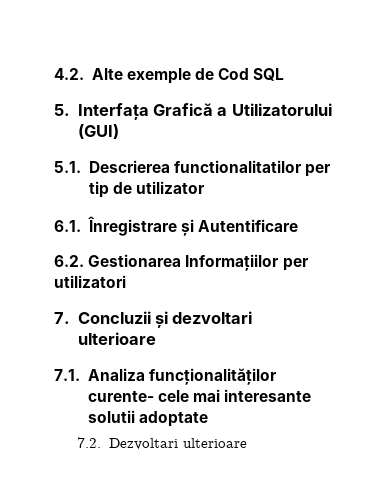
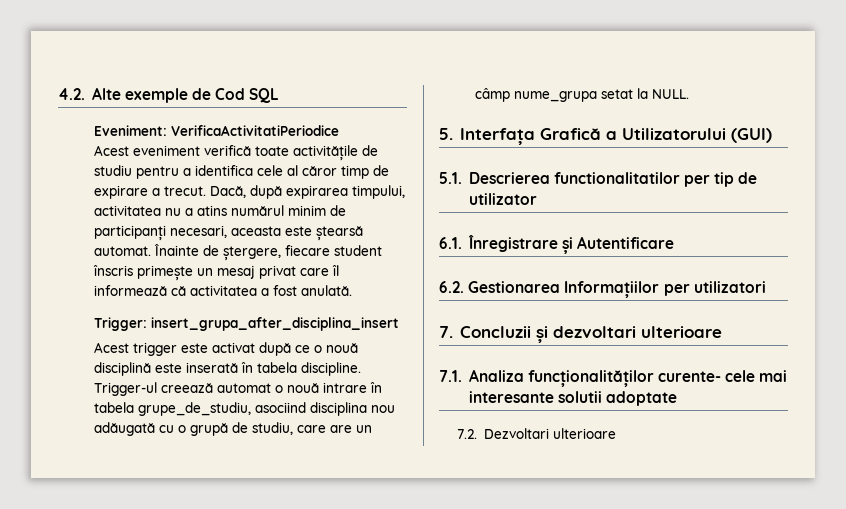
(285, 74) none -> [94,125,340,136] [94,145,379,161] [94,165,390,179] [94,185,406,199] [94,205,347,216] [94,225,364,241] [94,244,383,261] [93,265,340,281] [94,285,353,296] [94,317,400,331] [94,342,359,356] [94,362,362,376] [94,382,383,396] [94,402,396,416] [94,422,373,436] [475,88,690,102] // Eveniment: VerificaActivitatiPeriodice // Acest eveniment verifică toate activitățile de studiu pentru a identifica cele al căror timp de expirare a trecut. Dacă, după expirarea timpului, activitatea nu a atins numărul minim de participanți necesari, aceasta este ștearsă automat. Înainte de ștergere, fiecare student înscris primește un mesaj privat care îl informează că activitatea a fost anulată. // Trigger: insert_grupa_after_disciplina_insert // Acest trigger este activat după ce o nouă disciplină este inserată în tabela discipline. Trigger-ul creează automat o nouă intrare în tabela grupe_de_studiu, asociind disciplina nou adăugată cu o grupă de studiu, care are un câmp nume_grupa setat la NULL.

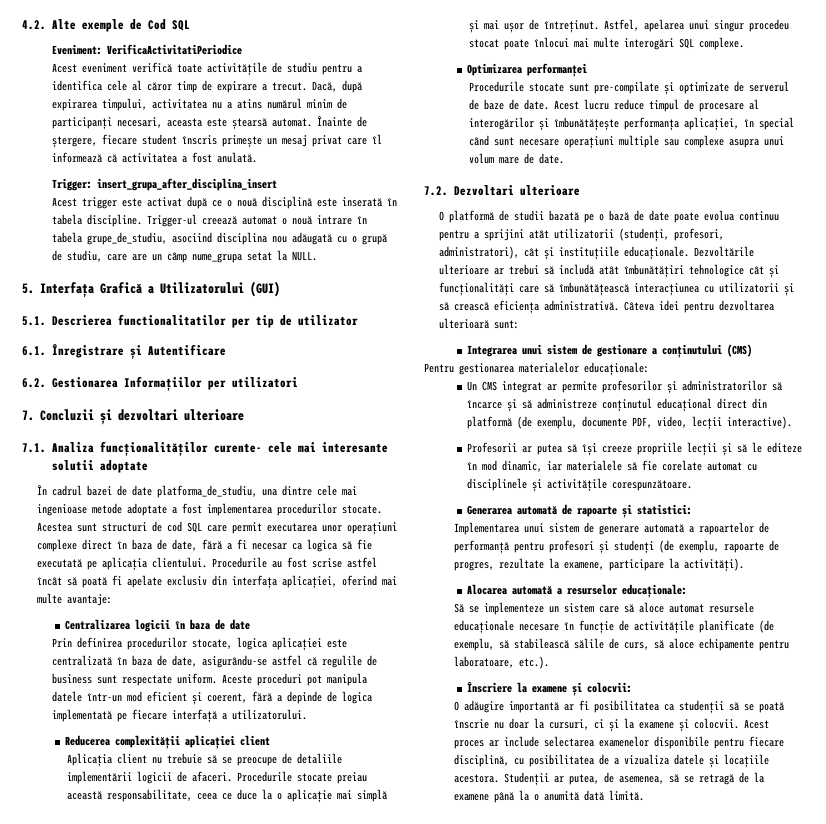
[457,428,616,439] 7.2. Dezvoltari ulterioare -> [37,485,358,498] [37,503,383,516] [37,521,398,535] [37,539,373,552] [37,557,378,571] [37,575,398,589] [37,593,113,606] [64,619,250,632] [52,637,348,651] [52,655,378,668] [52,673,368,686] [52,691,373,705] [52,709,308,723] [64,735,270,749] [67,753,343,767] [67,771,368,784] [67,789,388,803] [469,19,790,33] [469,37,745,50] [466,63,587,77] [469,81,790,95] [469,99,760,112] [469,117,795,131] [469,135,785,149] [469,153,565,164] [424,185,580,196] [439,210,780,223] [439,228,725,242] [439,246,755,260] [439,264,780,278] [439,282,795,296] [439,300,775,314] [439,318,520,329] [466,344,752,358] [424,362,649,376] [466,380,782,394] [466,398,767,412] [466,416,792,430] [466,442,802,456] [466,460,757,472] [466,478,692,492] [466,504,692,518] [454,522,770,535] [454,540,780,554] [454,558,745,572] [466,584,687,598] [454,602,755,615] [454,620,775,634] [454,638,790,651] [454,656,550,669] [466,682,632,696] [454,700,785,714] [454,718,770,732] [454,736,785,749] [454,754,770,768] [454,772,765,786] [454,790,645,803] În cadrul bazei de date platforma_de_studiu, una dintre cele mai ingenioase metode adoptate a fost implementarea procedurilor stocate. Acestea sunt structuri de cod SQL care permit executarea unor operațiuni complexe direct în baza de date, fără a fi necesar ca logica să fie executată pe aplicația clientului. Procedurile au fost scrise astfel încât să poată fi apelate exclusiv din interfața aplicației, oferind mai multe avantaje: // Centralizarea logicii în baza de date // Prin definirea procedurilor stocate, logica aplicației este centralizată în baza de date, asigurându-se astfel că regulile de business sunt respectate uniform. Aceste proceduri pot manipula datele într-un mod eficient și coerent, fără a depinde de logica implementată pe fiecare interfață a utilizatorului. // Reducerea complexității aplicației client // Aplicația client nu trebuie să se preocupe de detaliile implementării logicii de afaceri. Procedurile stocate preiau această responsabilitate, ceea ce duce la o aplicație mai simplă și mai ușor de întreținut. Astfel, apelarea unui singur procedeu stocat poate înlocui mai multe interogări SQL complexe. // Optimizarea performanței // Procedurile stocate sunt pre-compilate și optimizate de serverul de baze de date. Acest lucru reduce timpul de procesare al interogărilor și îmbunătățește performanța aplicației, în special când sunt necesare operațiuni multiple sau complexe asupra unui volum mare de date. // 7.2. Dezvoltari ulterioare // O platformă de studii bazată pe o bază de date poate evolua continuu pentru a sprijini atât utilizatorii (studenți, profesori, administratori), cât și instituțiile educaționale. Dezvoltările ulterioare ar trebui să includă atât îmbunătățiri tehnologice cât și funcționalități care să îmbunătățească interacțiunea cu utilizatorii și să crească eficiența administrativă. Câteva idei pentru dezvoltarea ulterioară sunt: // Integrarea unui sistem de gestionare a conținutului (CMS) // Pentru gestionarea materialelor educaționale: // Un CMS integrat ar permite profesorilor și administratorilor să încarce și să administreze conținutul educațional direct din platformă (de exemplu, documente PDF, video, lecții interactive). // Profesorii ar putea să își creeze propriile lecții și să le editeze în mod dinamic, iar materialele să fie corelate automat cu disciplinele și activitățile corespunzătoare. // Generarea automată de rapoarte și statistici: // Implementarea unui sistem de generare automată a rapoartelor de performanță pentru profesori și studenți (de exemplu, rapoarte de progres, rezultate la examene, participare la activități). // Alocarea automată a resurselor educaționale: // Să se implementeze un sistem care să aloce automat resursele educaționale necesare în funcție de activitățile planificate (de exemplu, să stabilească sălile de curs, să aloce echipamente pentru laboratoare, etc.). // Înscriere la examene și colocvii: // O adăugire importantă ar fi posibilitatea ca studenții să se poată înscrie nu doar la cursuri, ci și la examene și colocvii. Acest proces ar include selectarea examenelor disponibile pentru fiecare disciplină, cu posibilitatea de a vizualiza datele și locațiile acestora. Studenții ar putea, de asemenea, să se retragă de la examene până la o anumită dată limită.

